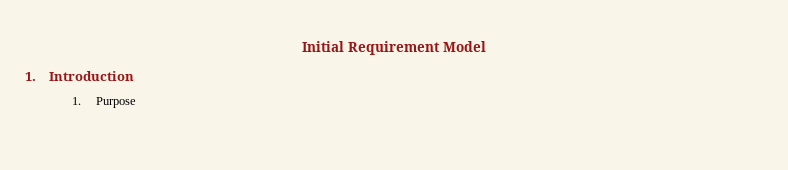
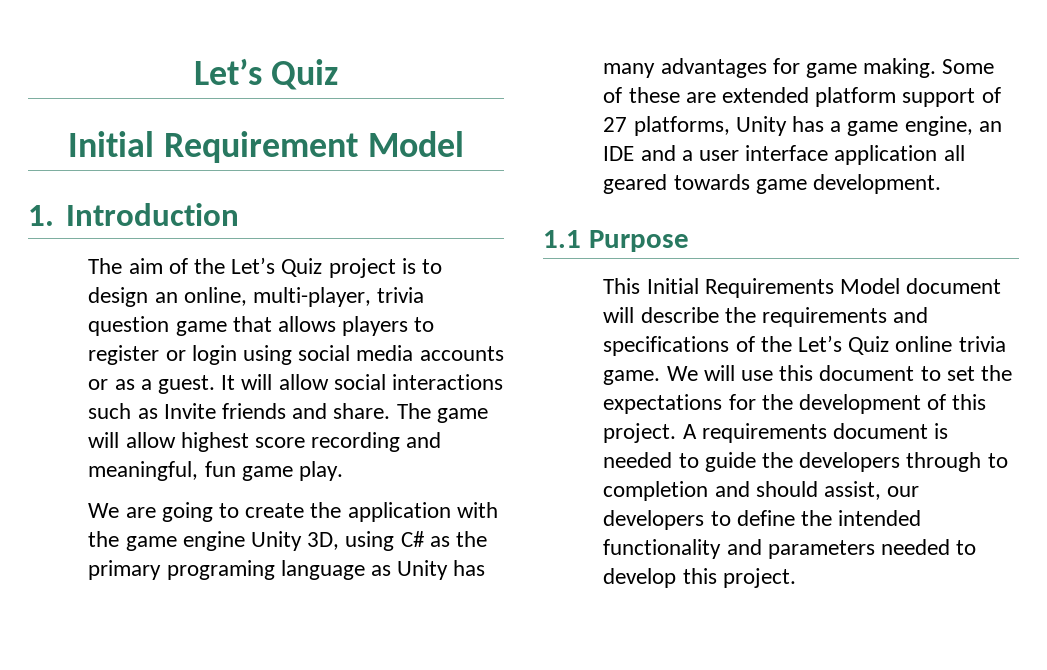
(302, 46) none -> [193,58,339,90] Let’s Quiz //
[72,97,136,108] 1. Purpose -> [88,257,443,278] [88,287,425,307] [88,316,435,336] [88,345,504,365] [88,374,504,394] [88,403,488,423] [88,432,442,452] [88,461,344,481] [88,502,498,522] [88,531,488,551] [88,560,486,580] [603,58,995,78] [603,87,1001,107] [603,116,1002,136] [603,145,965,165] [603,174,942,194] [543,230,689,252] [603,278,1002,298] [603,307,929,327] [603,335,1006,356] [603,365,1013,385] [603,394,987,414] [603,423,949,443] [603,452,1008,472] [603,481,920,501] [603,510,922,530] [603,539,977,559] [603,568,796,588] The aim of the Let’s Quiz project is to design an online, multi-player, trivia question game that allows players to register or login using social media accounts or as a guest. It will allow social interactions such as Invite friends and share. The game will allow highest score recording and meaningful, fun game play. // We are going to create the application with the game engine Unity 3D, using C# as the primary programing language as Unity has many advantages for game making. Some of these are extended platform support of 27 platforms, Unity has a game engine, an IDE and a user interface application all geared towards game development. // 1.1 Purpose // This Initial Requirements Model document will describe the requirements and specifications of the Let’s Quiz online trivia game. We will use this document to set the expectations for the development of this project. A requirements document is needed to guide the developers through to completion and should assist, our developers to define the intended functionality and parameters needed to develop this project.

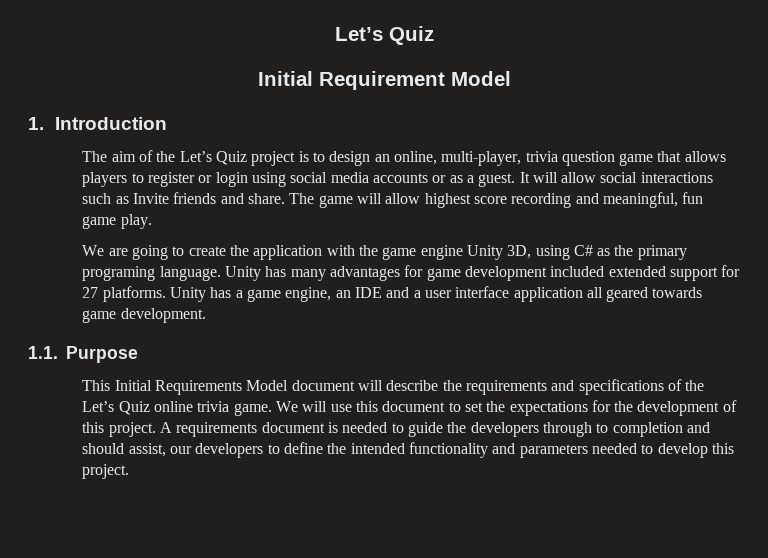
[280,560,392,580] language as -> [159,266,221,281] language.
[863,58,995,78] [603,87,1001,107] [603,116,730,136] making. Some of these are extended platform support of 27 platforms, -> [464,265,741,281] [82,286,166,302] development included extended support for 27 platforms.
[543,230,581,248] 1.1 -> [28,346,58,359] 1.1.

